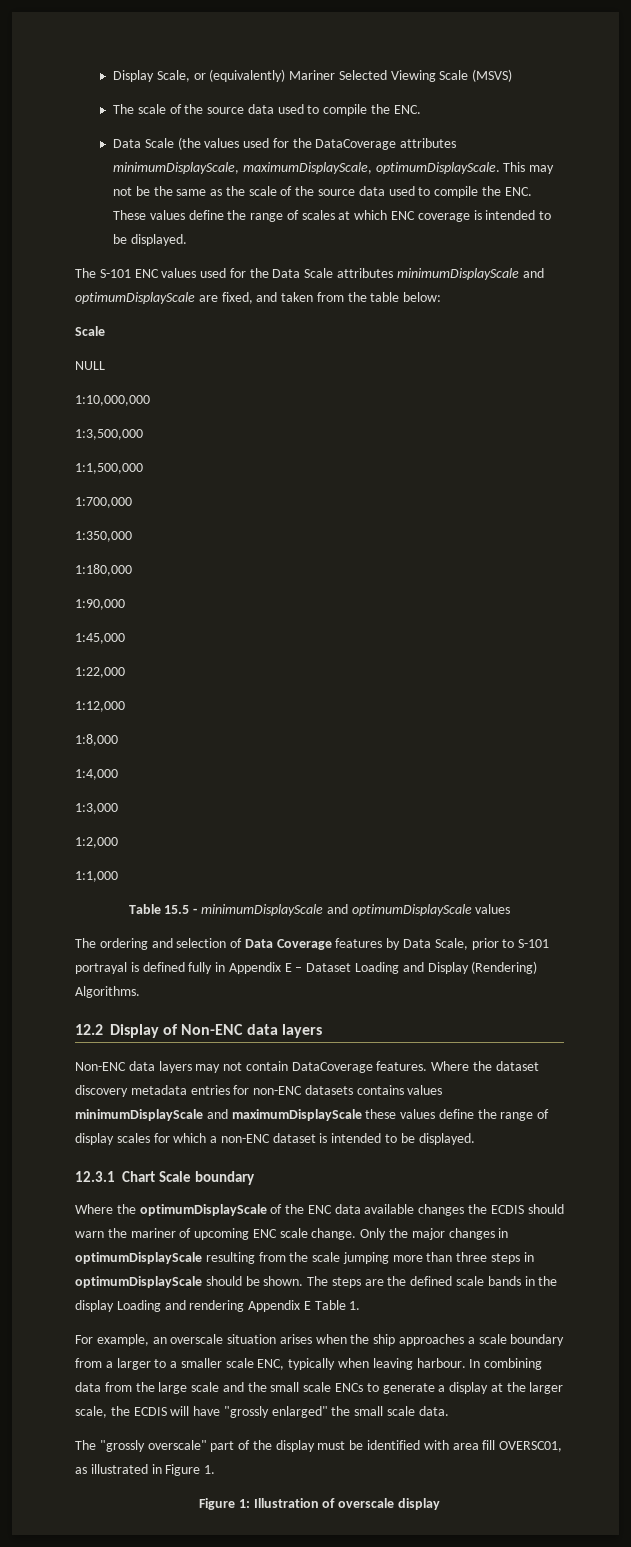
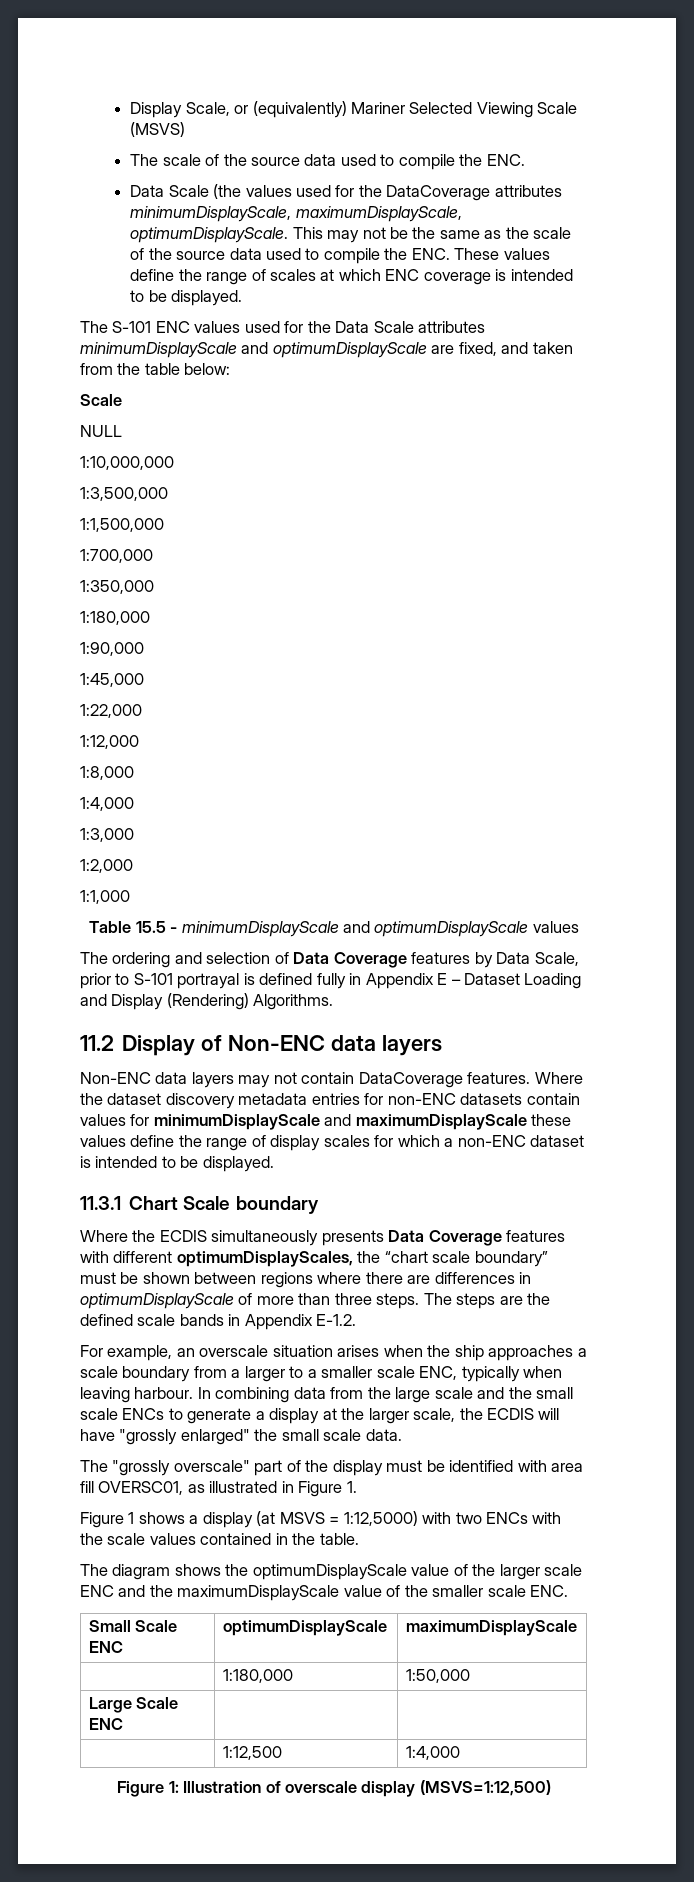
[75,1024,103,1035] 12.2 -> [80,1035,114,1051] 11.2
[356,1085,443,1095] contains values -> [526,1093,580,1105] [80,1114,150,1126] contain values for
[75,1171,115,1182] 12.3.1 -> [80,1196,121,1210] 11.3.1
[139,1204,564,1216] [75,1228,509,1240] [75,1252,534,1264] [75,1276,304,1288] optimumDisplayScale of the ENC data available changes the ECDIS should warn the mariner of upcoming ENC scale change. Only the major changes in optimumDisplayScale resulting from the scale jumping more than three steps in optimumDisplayScale should be shown. -> [159,1230,566,1246] [80,1251,548,1267] [80,1272,532,1288] [80,1293,420,1309] ECDIS simultaneously presents Data Coverage features with different optimumDisplayScales, the “chart scale boundary” must be shown between regions where there are differences in optimumDisplayScale of more than three steps.
[538,1276,558,1286] [75,1300,361,1312] the display Loading and rendering Appendix E Table 1. -> [244,1314,357,1330] Appendix E-1.2.
(216, 1469) none -> [80,1511,562,1528] [80,1533,359,1545] [80,1564,583,1580] [80,1585,569,1601] [88,1620,178,1632] [88,1641,123,1653] [222,1620,387,1636] [405,1620,577,1636] [222,1669,293,1683] [405,1669,470,1683] [88,1697,179,1713] [88,1718,123,1730] [222,1746,282,1760] [405,1746,460,1760] // Figure 1 shows a display (at MSVS = 1:12,5000) with two ENCs with the scale values contained in the table. // The diagram shows the optimumDisplayScale value of the larger scale ENC and the maximumDisplayScale value of the smaller scale ENC. // Small Scale ENC | optimumDisplayScale | maximumDisplayScale // | 1:180,000 | 1:50,000 // Large Scale ENC | | // | 1:12,500 | 1:4,000
(440, 1504) none -> [419,1780,551,1796] (MSVS=1:12,500)

